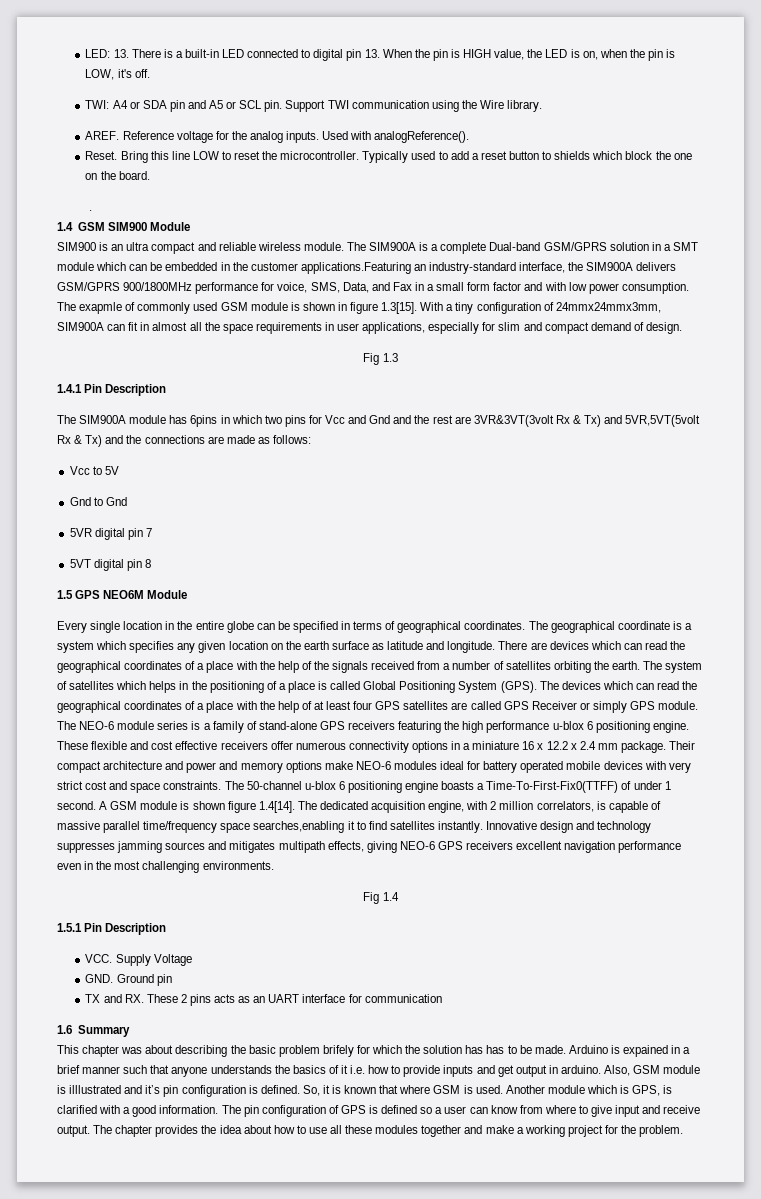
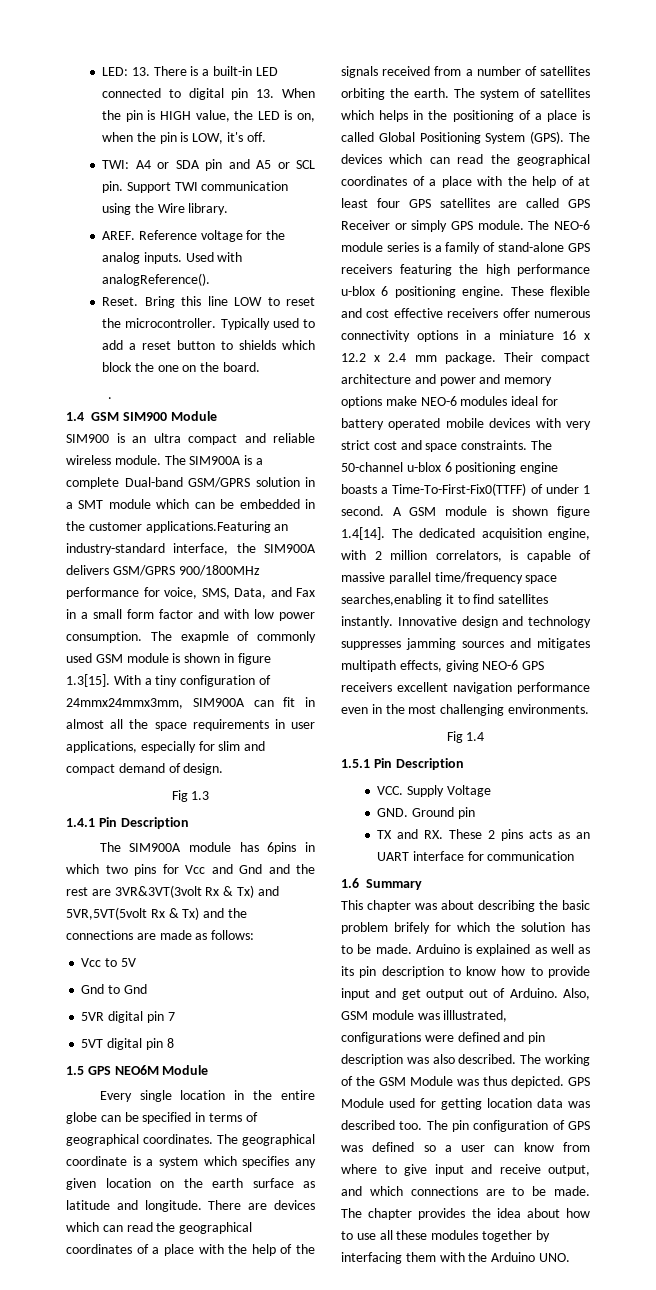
[486,1045,505,1054] has -> (590, 927) none
[623,1045,691,1057] [57,1065,366,1077] expained in a brief manner such that anyone understands the basics of it i.e. -> [476,944,590,956] [341,966,497,978] explained as well as its pin description to know
[443,1065,474,1077] inputs -> [341,988,370,1000] input
[548,1065,701,1076] [57,1085,673,1097] [57,1105,219,1117] in arduino. Also, GSM module is illlustrated and it’s pin configuration is defined. So, it is known that where GSM is used. Another module which is GPS, is clarified with a good information. -> [469,988,590,1000] [341,1010,508,1022] [341,1032,546,1044] [341,1054,590,1066] [341,1076,590,1088] [341,1098,590,1110] [341,1120,423,1130] out of Arduino. Also, GSM module was illlustrated, configurations were defined and pin description was also described. The working of the GSM Module was thus depicted. GPS Module used for getting location data was described too.
[369,1105,379,1114] is -> [341,1145,363,1152] was
[57,1125,90,1137] output. -> [548,1165,590,1176] [341,1186,590,1196] output, and which connections are to be made.
[464,1125,684,1137] and make a working project for the problem. -> [535,1230,550,1242] [341,1252,570,1264] by interfacing them with the Arduino UNO.

